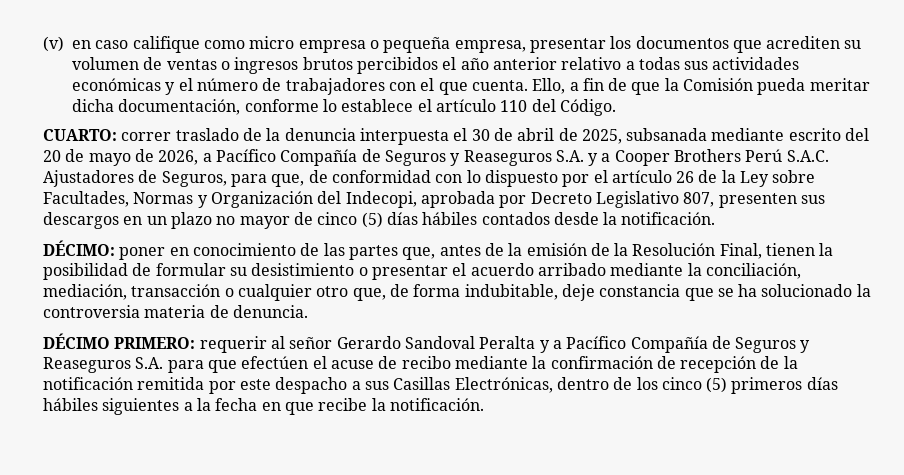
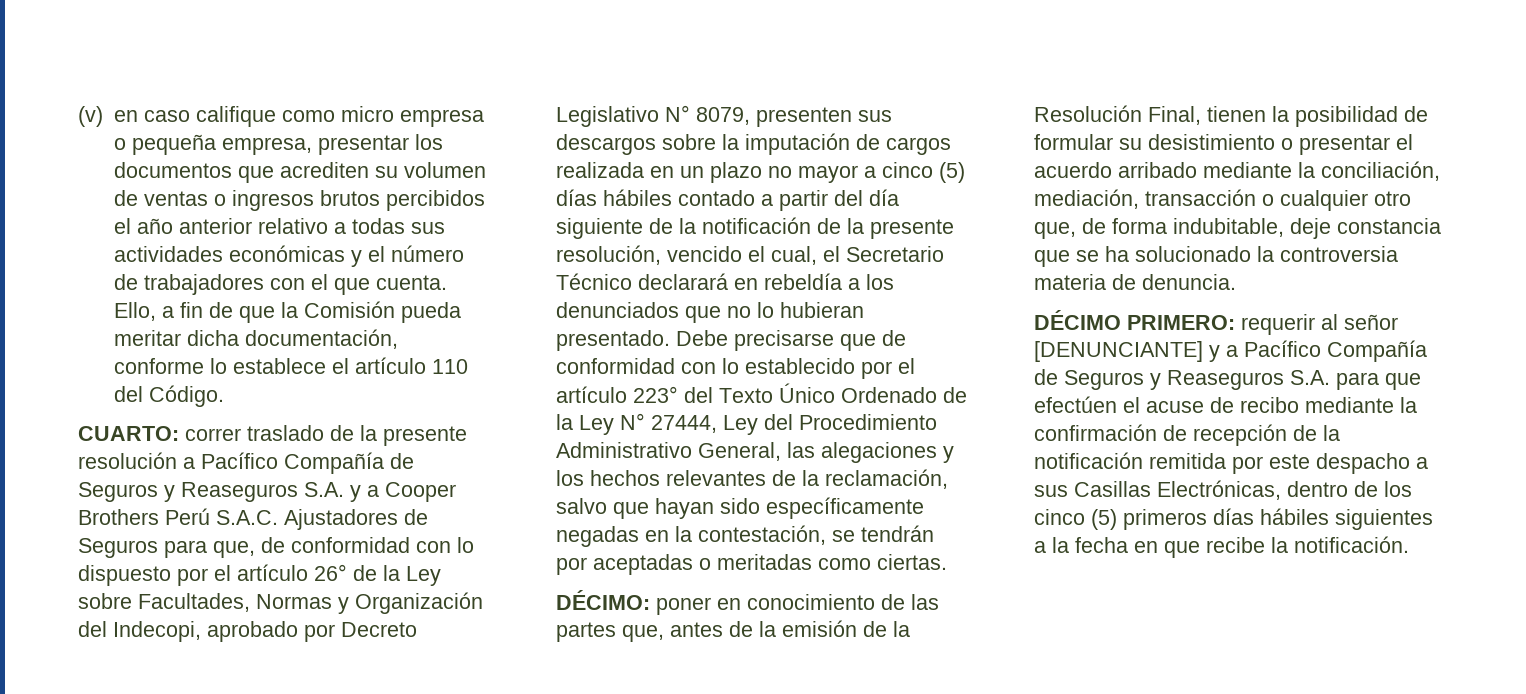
[284,128,870,145] [43,149,199,166] denuncia interpuesta el 30 de abril de 2025, subsanada mediante escrito del 20 de mayo de 2026, -> [383,426,467,446] [78,452,177,469] presente resolución
[161,171,227,187] Seguros, -> [78,538,158,558] Seguros
[676,171,695,183] 26 -> [314,564,347,581] 26°
[420,191,495,208] aprobada -> [207,621,298,642] aprobado
[683,192,715,207] 807, -> [665,105,750,125] N° 8079,
(119, 220) none -> [662,133,951,155] [556,162,644,178] sobre la imputación de cargos realizada
[293,212,313,225] de -> [864,166,876,178] a
[481,212,716,225] contados desde la notificación. -> [678,189,899,211] [556,217,954,239] [556,245,944,265] [556,273,894,290] [556,302,864,323] [556,330,906,351] [556,358,915,379] [556,383,967,403] [556,413,937,435] [556,442,954,463] [556,469,948,489] [556,497,924,519] [556,525,934,547] [556,554,947,575] contado a partir del día siguiente de la notificación de la presente resolución, vencido el cual, el Secretario Técnico declarará en rebeldía a los denunciados que no lo hubieran presentado. Debe precisarse que de conformidad con lo establecido por el artículo 223° del Texto Único Ordenado de la Ley N° 27444, Ley del Procedimiento Administrativo General, las alegaciones y los hechos relevantes de la reclamación, salvo que hayan sido específicamente negadas en la contestación, se tendrán por aceptadas o meritadas como ciertas.
[336,336,536,349] Gerardo Sandoval Peralta -> [1034,341,1203,362] [DENUNCIANTE]

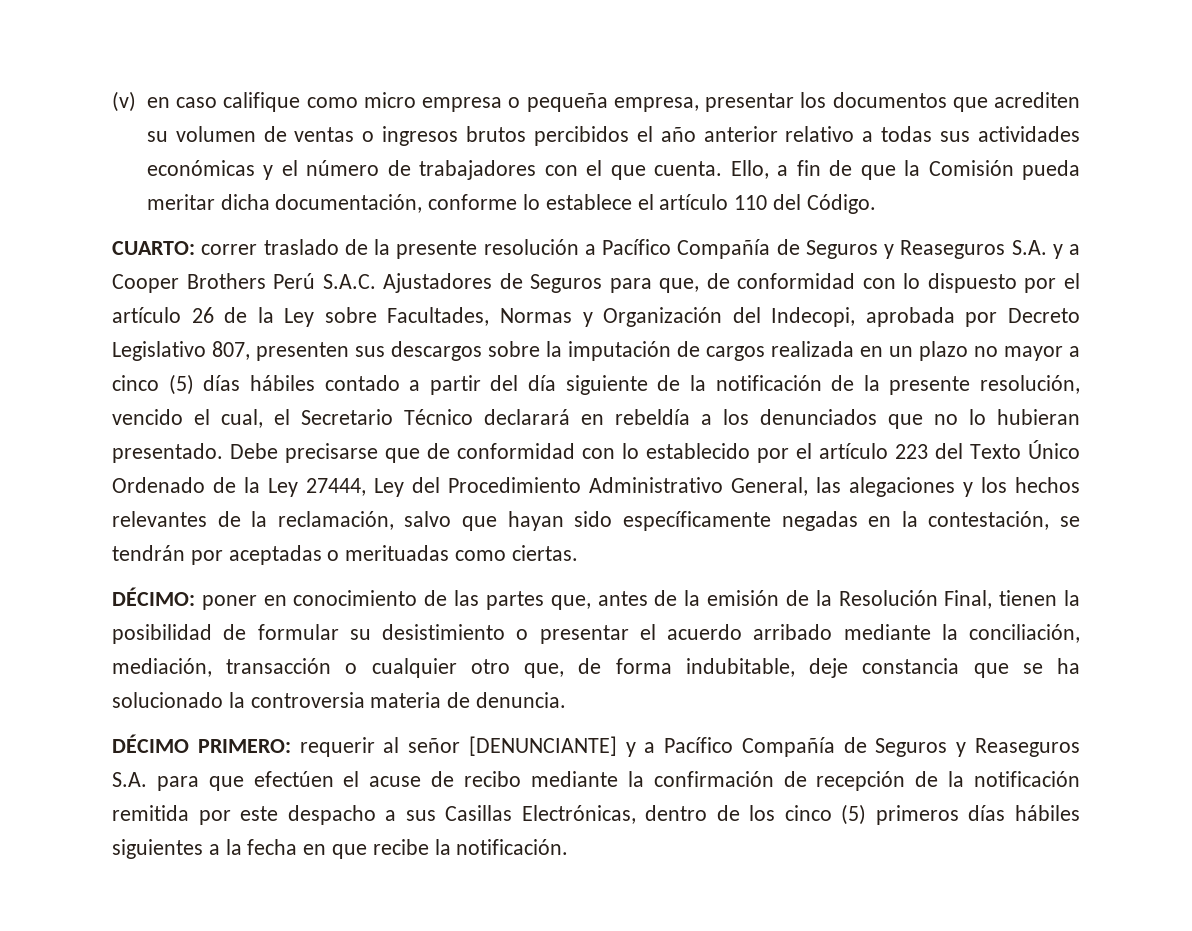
[314,564,347,581] 26° -> [191,307,214,323] 26
[207,621,298,642] aprobado -> [865,307,955,327] aprobada
[665,105,750,125] N° 8079, -> [212,341,250,360] 807,
[633,386,678,403] 223° -> [895,444,928,459] 223
[620,413,645,430] N° -> (298, 487) none
[717,554,812,570] meritadas -> [345,545,450,561] merituadas

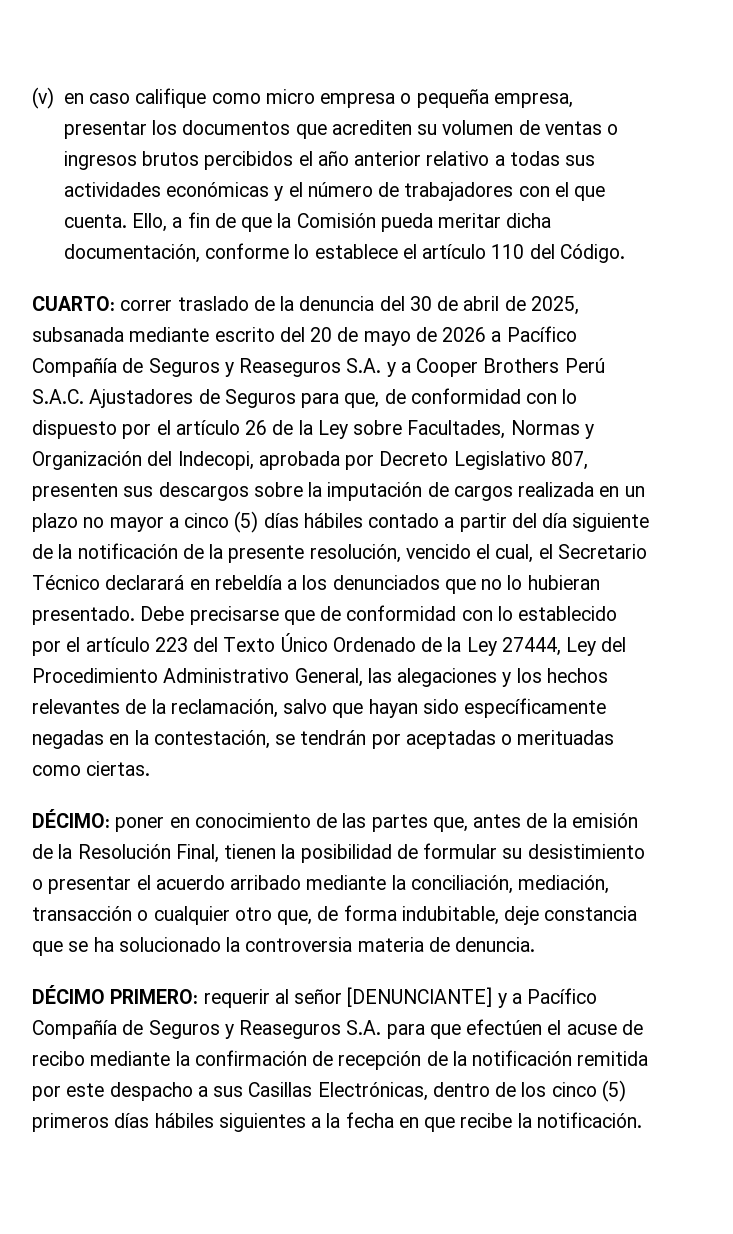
[396,239,579,259] presente resolución -> [299,296,579,315] [32,327,487,346] denuncia del 30 de abril de 2025, subsanada mediante escrito del 20 de mayo de 2026

